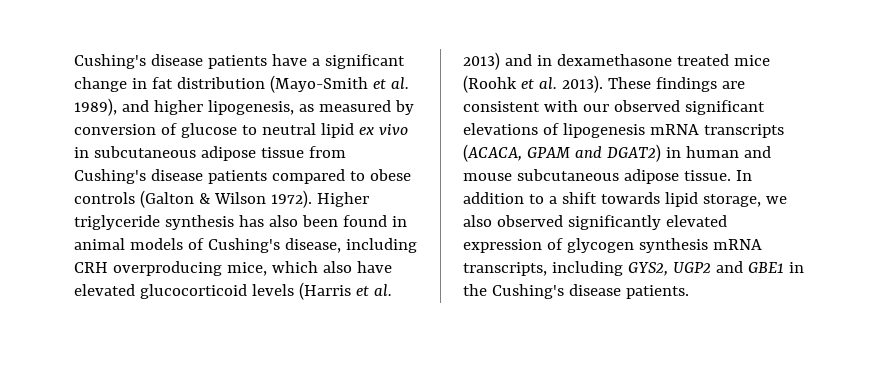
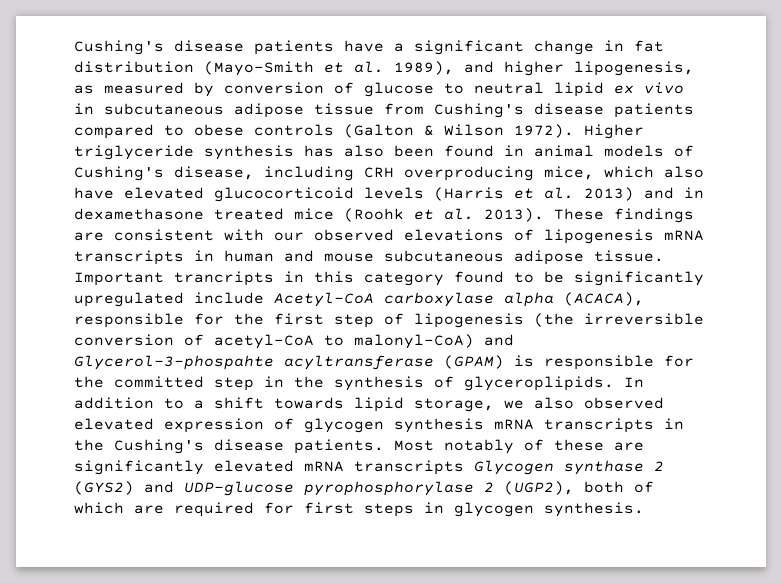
[684,100,765,115] significant -> (394, 235) none
[463,144,661,162] (ACACA, GPAM and DGAT2) -> (184, 257) none
(731, 175) none -> [74,271,704,286] [74,292,644,307] [74,313,704,328] [74,334,514,349] [74,355,694,370] [74,376,614,391] Important trancripts in this category found to be significantly upregulated include Acetyl-CoA carboxylase alpha (ACACA), responsible for the first step of lipogenesis (the irreversible conversion of acetyl-CoA to malonyl-CoA) and Glycerol-3-phospahte acyltransferase (GPAM) is responsible for the committed step in the synthesis of glyceroplipids.
[567,215,661,230] significantly -> (664, 403) none
[463,261,784,276] transcripts, including GYS2, UGP2 and GBE1 -> [544,418,654,433] transcripts
(689, 292) none -> [394,439,644,454] [74,460,664,475] [74,481,654,496] [74,502,644,517] Most notably of these are significantly elevated mRNA transcripts Glycogen synthase 2 (GYS2) and UDP-glucose pyrophosphorylase 2 (UGP2), both of which are required for first steps in glycogen synthesis.

